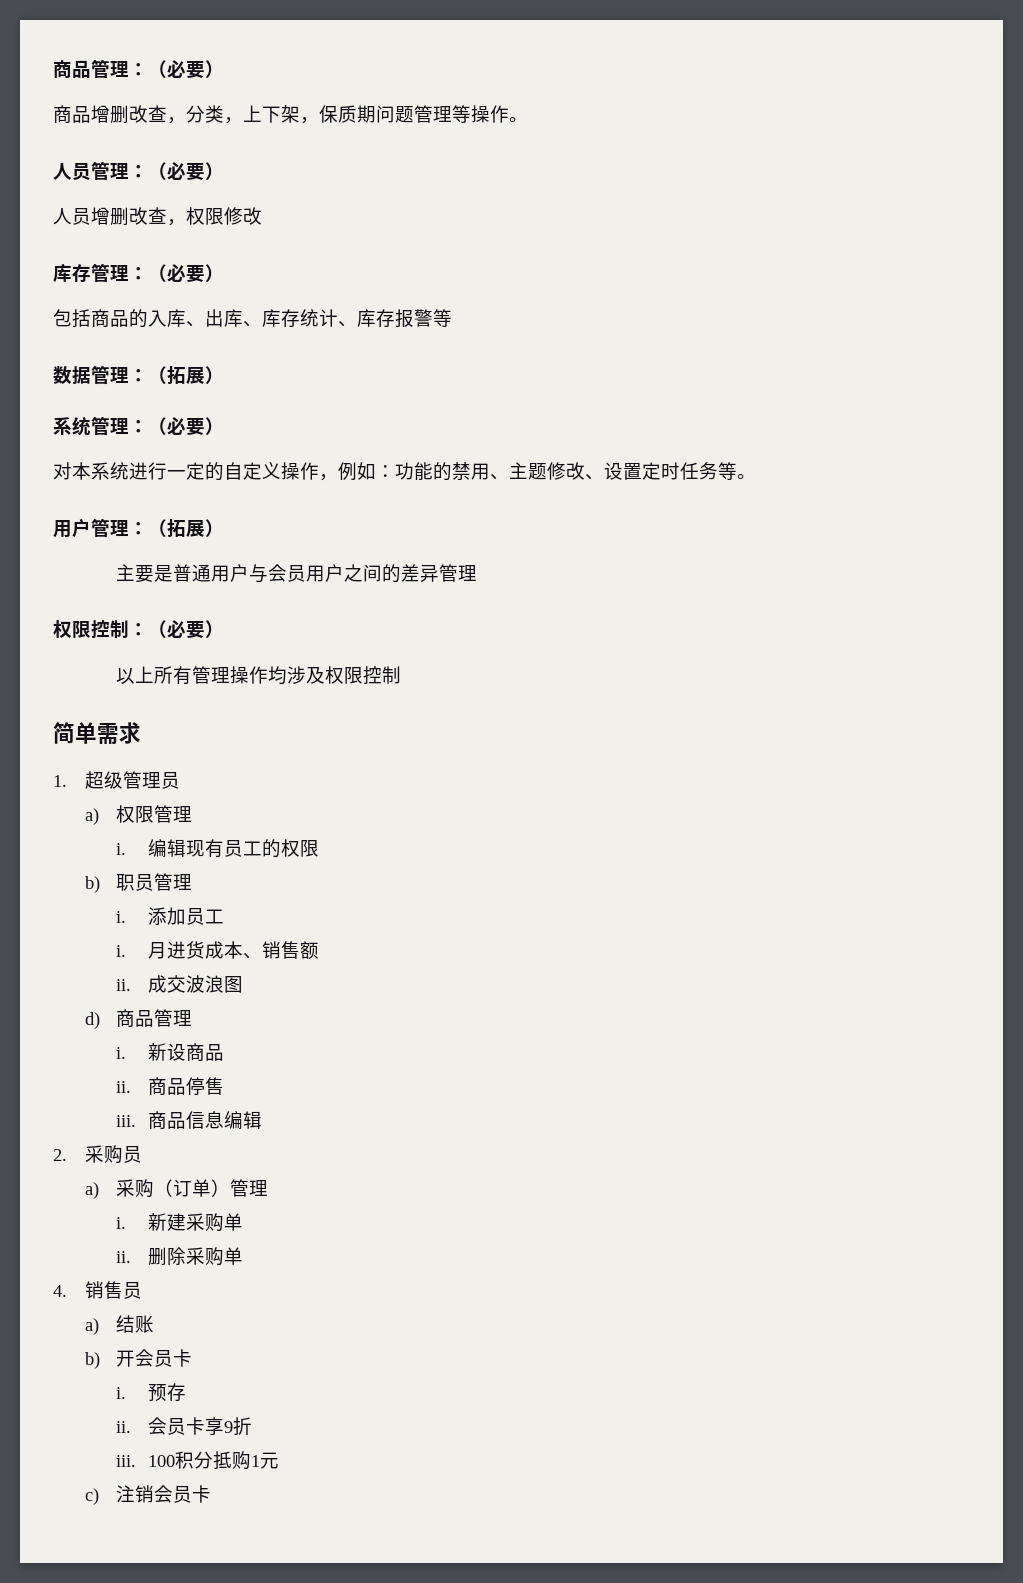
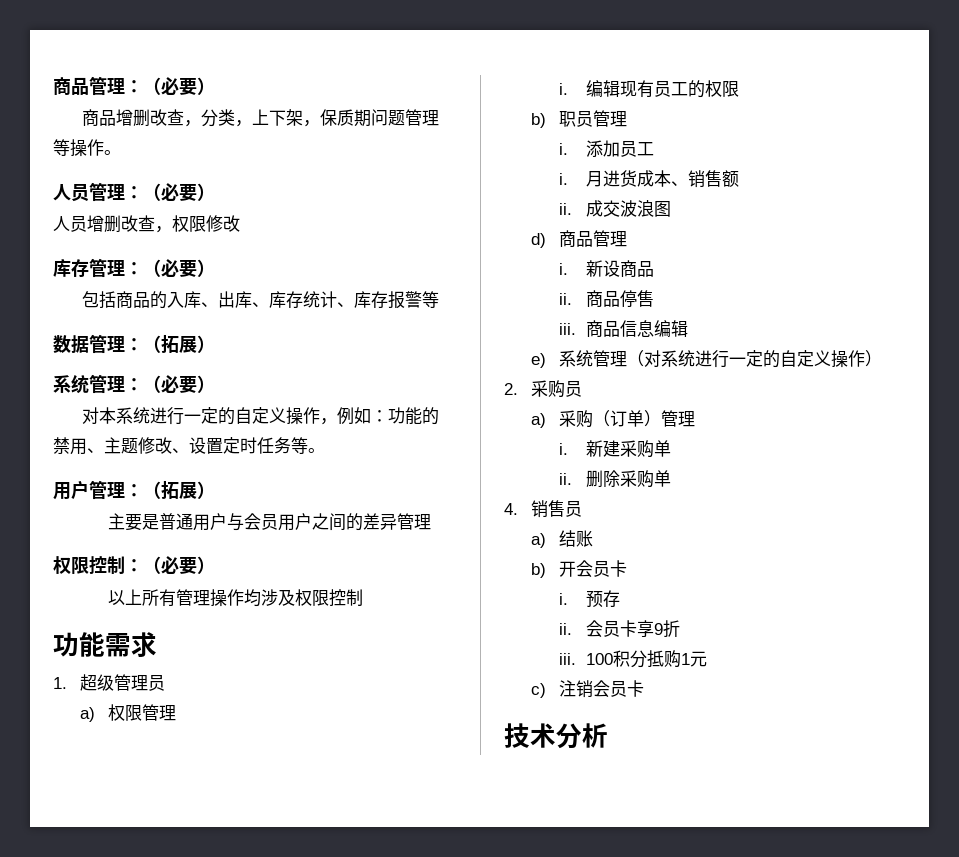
[53,722,97,744] 简单 -> [53,632,105,657] 功能
(262, 1120) none -> [531,350,882,368] // e)系统管理（对系统进行一定的自定义操作）
(212, 1494) none -> [504,723,608,749] // 技术分析

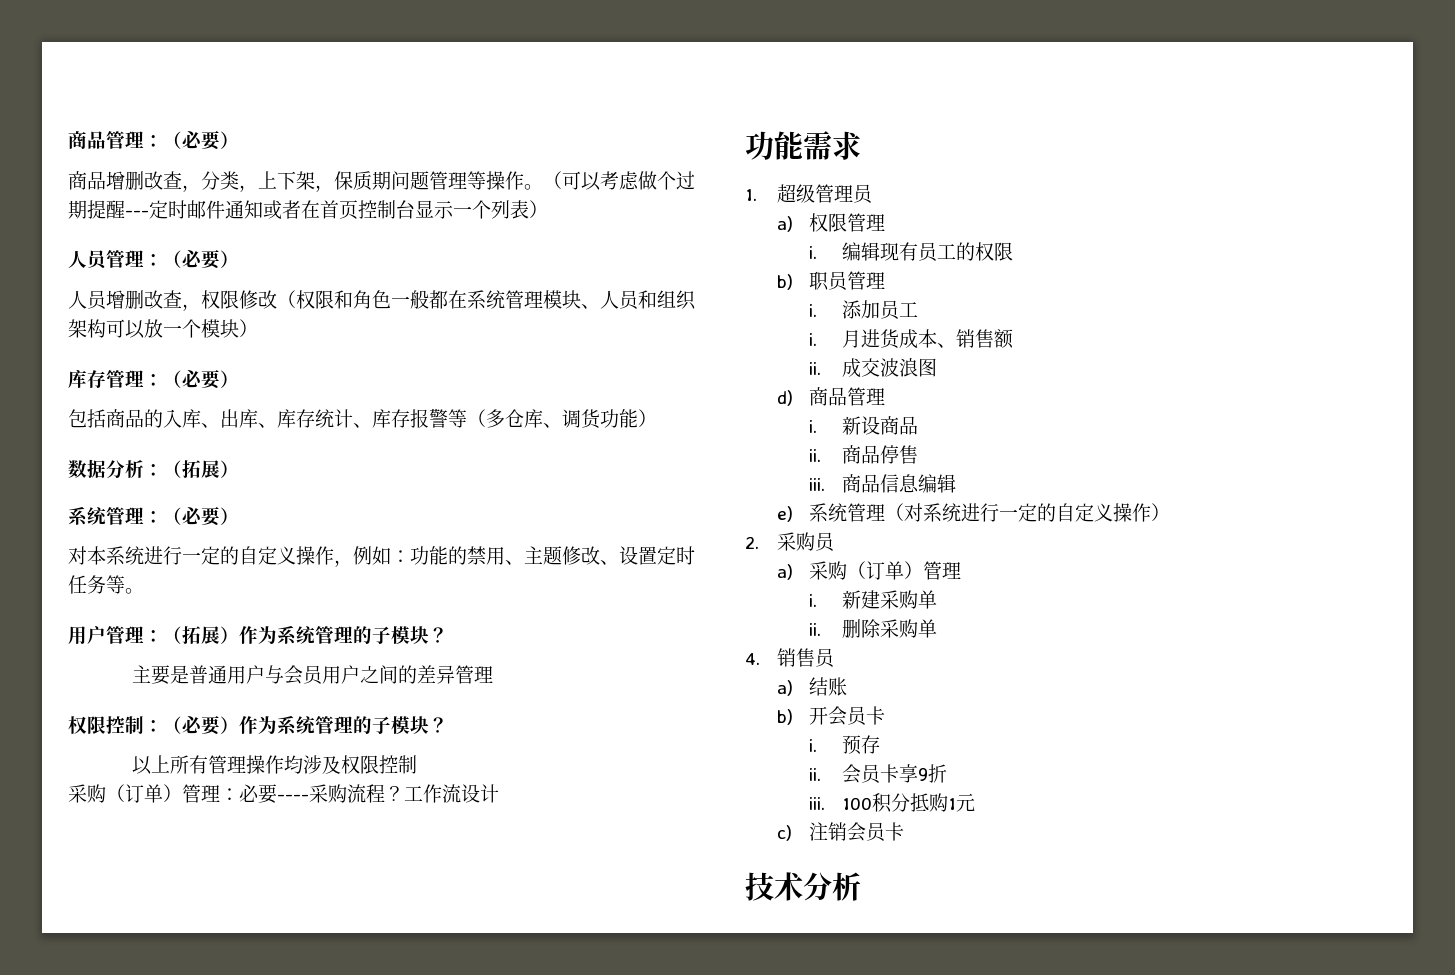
(121, 152) none -> [543,171,695,191] [68,200,548,220] （可以考虑做个过期提醒---定时邮件通知或者在首页控制台显示一个列表）
(240, 223) none -> [277,290,696,310] [68,319,258,339] （权限和角色一般都在系统管理模块、人员和组织架构可以放一个模块）
(439, 299) none -> [467,409,657,429] （多仓库、调货功能）
[89,334,125,354] 管理 -> [106,460,144,479] 分析
(215, 490) none -> [239,625,448,645] 作为系统管理的子模块？
(215, 565) none -> [239,715,448,735] 作为系统管理的子模块？
(363, 597) none -> [68,784,499,804] // 采购（订单）管理：必要----采购流程？工作流设计

